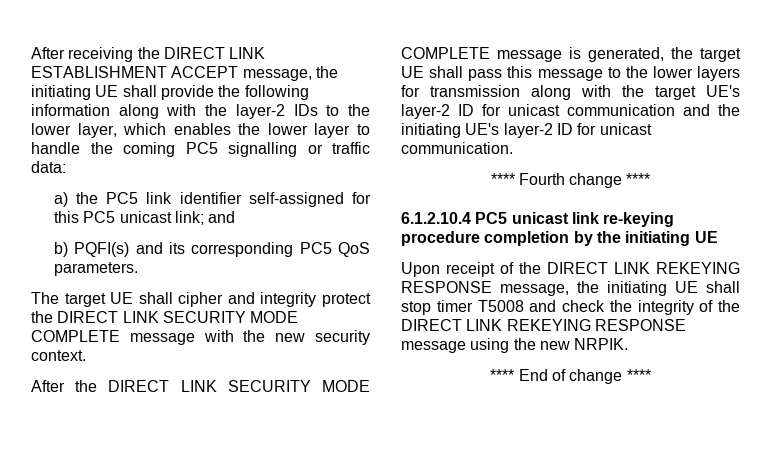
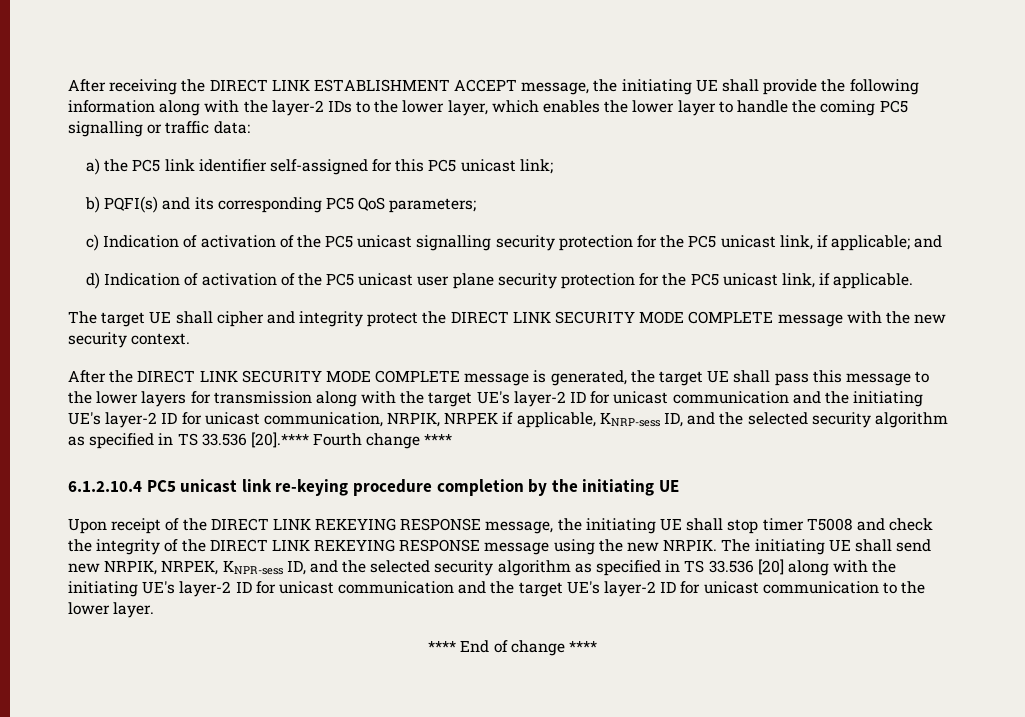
[208,211,236,223] and -> (553, 166) none
[53,262,138,276] parameters. -> [389,198,477,213] [85,234,943,251] [85,272,914,289] parameters; // c) Indication of activation of the PC5 unicast signalling security protection for the PC5 unicast link, if applicable; and // d) Indication of activation of the PC5 unicast user plane security protection for the PC5 unicast link, if applicable.
[401,142,513,154] [490,173,515,185] communication. // **** -> [263,412,948,428] [68,432,309,449] communication, NRPIK, NRPEK if applicable, KNRP-sess ID, and the selected security algorithm as specified in TS 33.536 [20].****
(629, 344) none -> [721,539,932,555] [68,559,897,576] [68,581,926,597] [68,602,155,618] The initiating UE shall send new NRPIK, NRPEK, KNPR-sess ID, and the selected security algorithm as specified in TS 33.536 [20] along with the initiating UE's layer-2 ID for unicast communication and the target UE's layer-2 ID for unicast communication to the lower layer.

